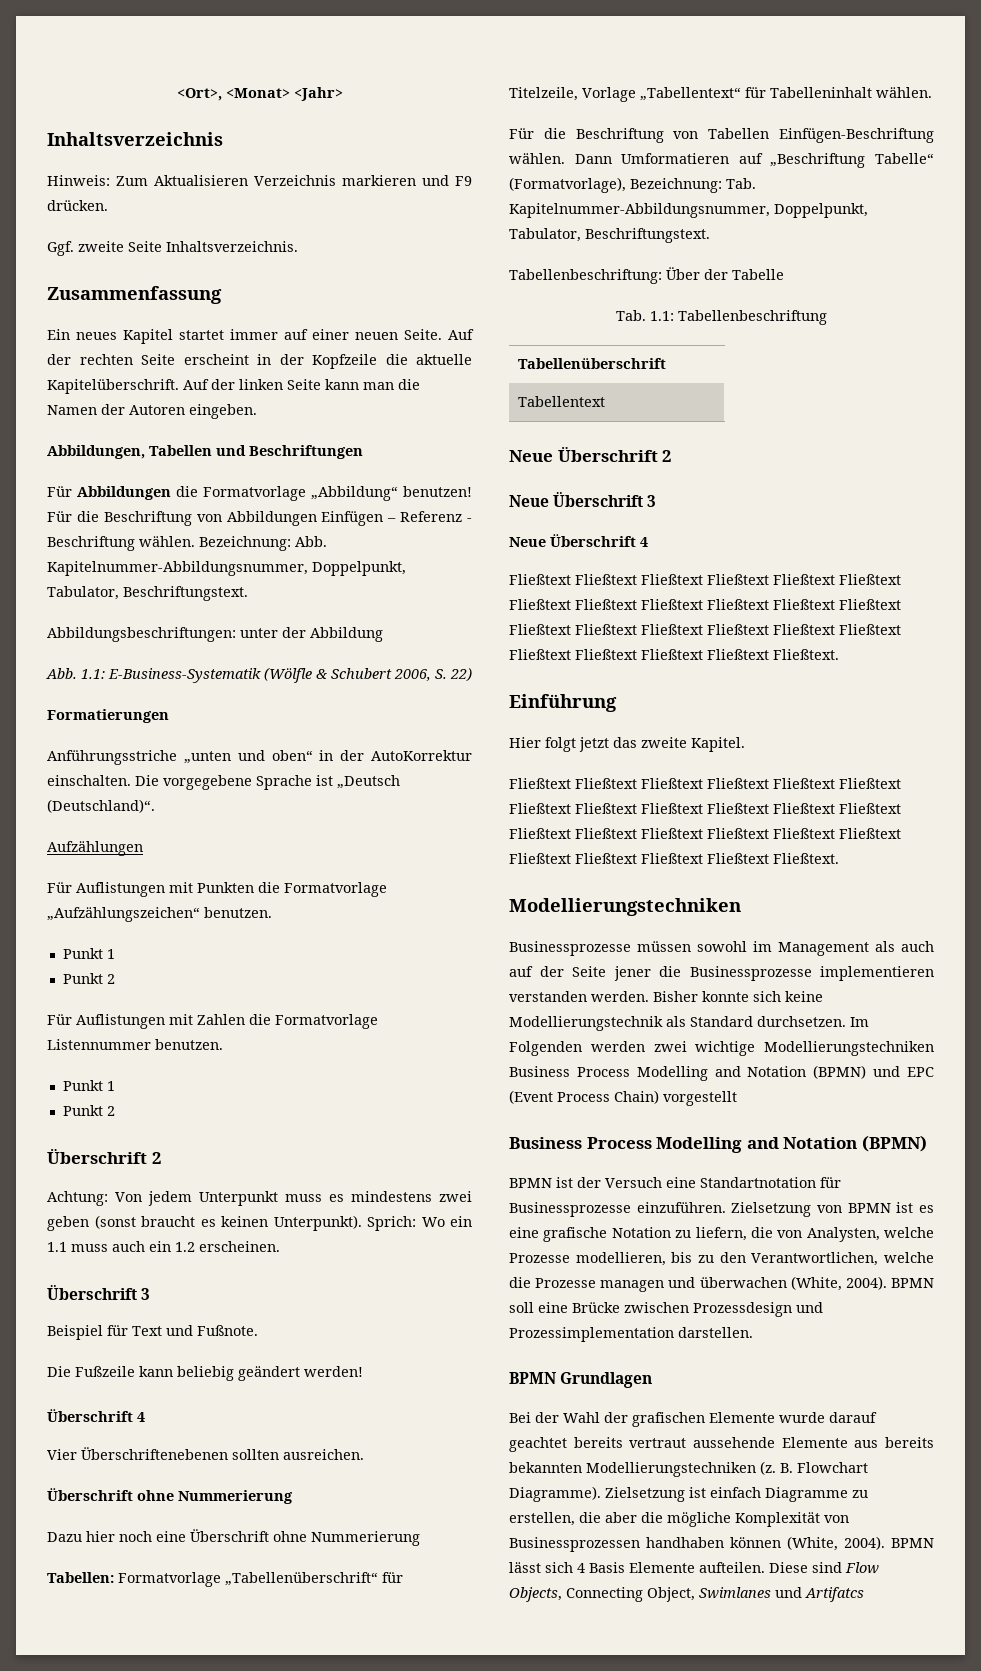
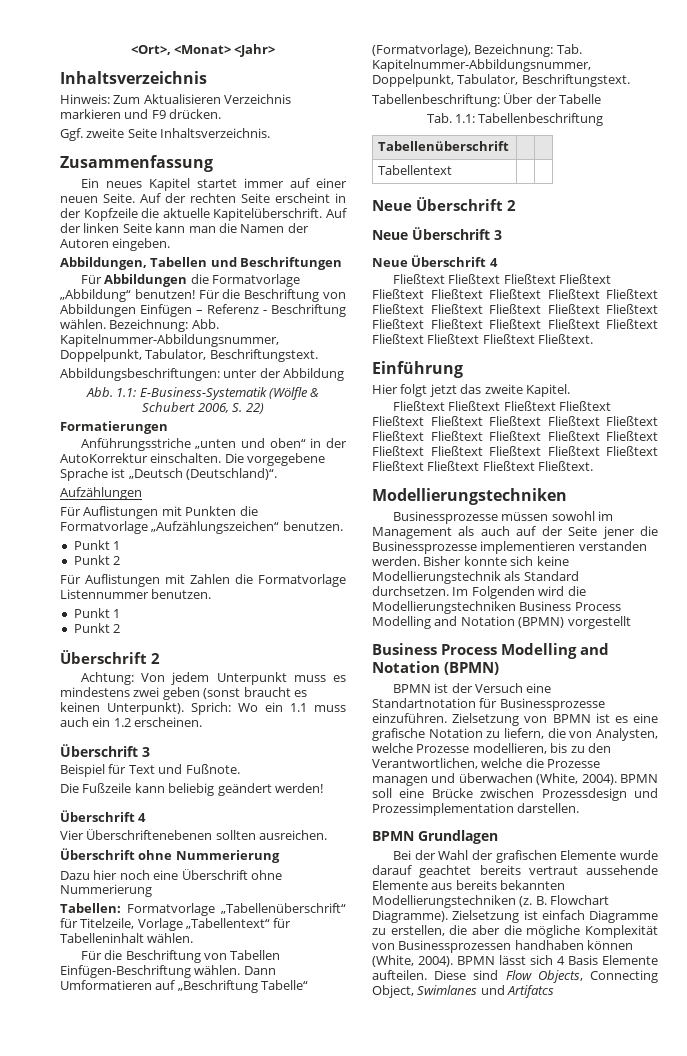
[590,1041,756,1056] werden zwei wichtige -> [538,586,586,596] wird die
[873,1066,934,1077] [509,1090,659,1104] und EPC (Event Process Chain) -> (565, 622) none

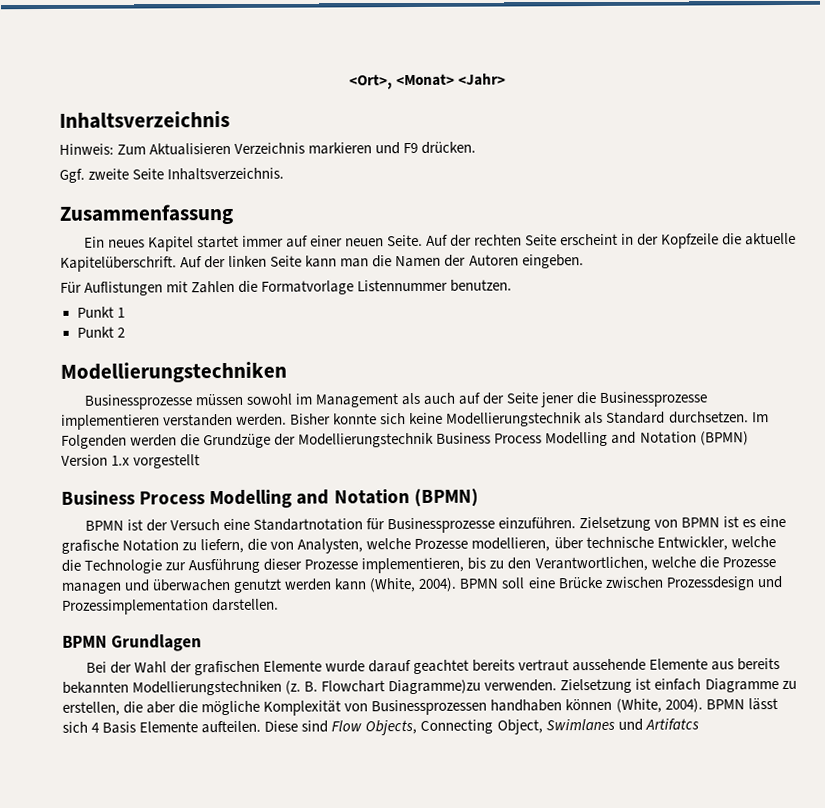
[60,257,343,270] [80,274,300,287] [60,289,347,302] [60,304,346,317] [60,319,219,332] [60,334,279,347] [60,349,318,362] [60,368,345,381] [85,387,320,400] [142,402,264,414] [60,421,168,434] [80,438,347,451] [60,453,326,466] [60,468,278,481] [60,487,142,500] [60,506,258,519] [60,521,343,534] [73,540,121,550] [73,555,121,565] // Abbildungen, Tabellen und Beschriftungen // Für Abbildungen die Formatvorlage „Abbildung“ benutzen! Für die Beschriftung von Abbildungen Einfügen – Referenz - Beschriftung wählen. Bezeichnung: Abb. Kapitelnummer-Abbildungsnummer, Doppelpunkt, Tabulator, Beschriftungstext. // Abbildungsbeschriftungen: unter der Abbildung // Abb. 1.1: E-Business-Systematik (Wölfle & Schubert 2006, S. 22) // Formatierungen // Anführungsstriche „unten und oben“ in der AutoKorrektur einschalten. Die vorgegebene Sprache ist „Deutsch (Deutschland)“. // Aufzählungen // Für Auflistungen mit Punkten die Formatvorlage „Aufzählungszeichen“ benutzen. // Punkt 1 // Punkt 2 -> (584, 261) none
[60,650,160,664] [80,672,347,685] [60,687,307,700] [60,702,346,715] [60,717,203,727] [60,744,150,757] [60,764,240,777] [60,783,323,796] [60,810,147,822] [60,829,328,840] [60,848,280,863] [60,869,282,880] [60,884,152,897] [60,903,347,916] [60,918,292,931] [60,933,194,943] [80,950,281,963] [60,965,276,978] [60,980,309,993] [372,44,582,57] [372,59,591,72] [372,74,630,87] [372,93,602,107] [426,113,604,126] [378,141,510,151] [378,165,453,175] [372,197,516,211] [372,227,502,240] [372,255,498,267] [392,274,611,284] [372,289,658,299] [372,304,658,314] [372,319,658,329] [372,334,594,344] [372,361,463,378] [372,384,570,397] [392,401,611,411] [372,416,658,426] [372,431,658,441] [372,446,658,456] [372,461,594,471] // Überschrift 2 // Achtung: Von jedem Unterpunkt muss es mindestens zwei geben (sonst braucht es keinen Unterpunkt). Sprich: Wo ein 1.1 muss auch ein 1.2 erscheinen. // Überschrift 3 // Beispiel für Text und Fußnote. // Die Fußzeile kann beliebig geändert werden! // Überschrift 4 // Vier Überschriftenebenen sollten ausreichen. // Überschrift ohne Nummerierung // Dazu hier noch eine Überschrift ohne Nummerierung // Tabellen: Formatvorlage „Tabellenüberschrift“ für Titelzeile, Vorlage „Tabellentext“ für Tabelleninhalt wählen. // Für die Beschriftung von Tabellen Einfügen-Beschriftung wählen. Dann Umformatieren auf „Beschriftung Tabelle“ (Formatvorlage), Bezeichnung: Tab. Kapitelnummer-Abbildungsnummer, Doppelpunkt, Tabulator, Beschriftungstext. // Tabellenbeschriftung: Über der Tabelle // Tab. 1.1: Tabellenbeschriftung // Tabellenüberschrift | | // Tabellentext | | // Neue Überschrift 2 // Neue Überschrift 3 // Neue Überschrift 4 // Fließtext Fließtext Fließtext Fließtext Fließtext Fließtext Fließtext Fließtext Fließtext Fließtext Fließtext Fließtext Fließtext Fließtext Fließtext Fließtext Fließtext Fließtext Fließtext Fließtext Fließtext Fließtext Fließtext. // Einführung // Hier folgt jetzt das zweite Kapitel. // Fließtext Fließtext Fließtext Fließtext Fließtext Fließtext Fließtext Fließtext Fließtext Fließtext Fließtext Fließtext Fließtext Fließtext Fließtext Fließtext Fließtext Fließtext Fließtext Fließtext Fließtext Fließtext Fließtext. -> (125, 332) none
[538,586,586,596] [372,601,621,614] [372,616,565,629] wird die Modellierungstechniken Business Process Modelling and Notation (BPMN) -> [130,431,749,449] [61,454,131,466] werden die Grundzüge der Modellierungstechnik Business Process Modelling and Notation (BPMN) Version 1.x
(547, 748) none -> [553,536,776,551] [61,557,465,574] über technische Entwickler, welche die Technologie zur Ausführung dieser Prozesse implementieren,
(533, 778) none -> [233,578,368,593] genutzt werden kann
[372,910,448,923] Diagramme). -> [388,679,558,695] Diagramme)zu verwenden.

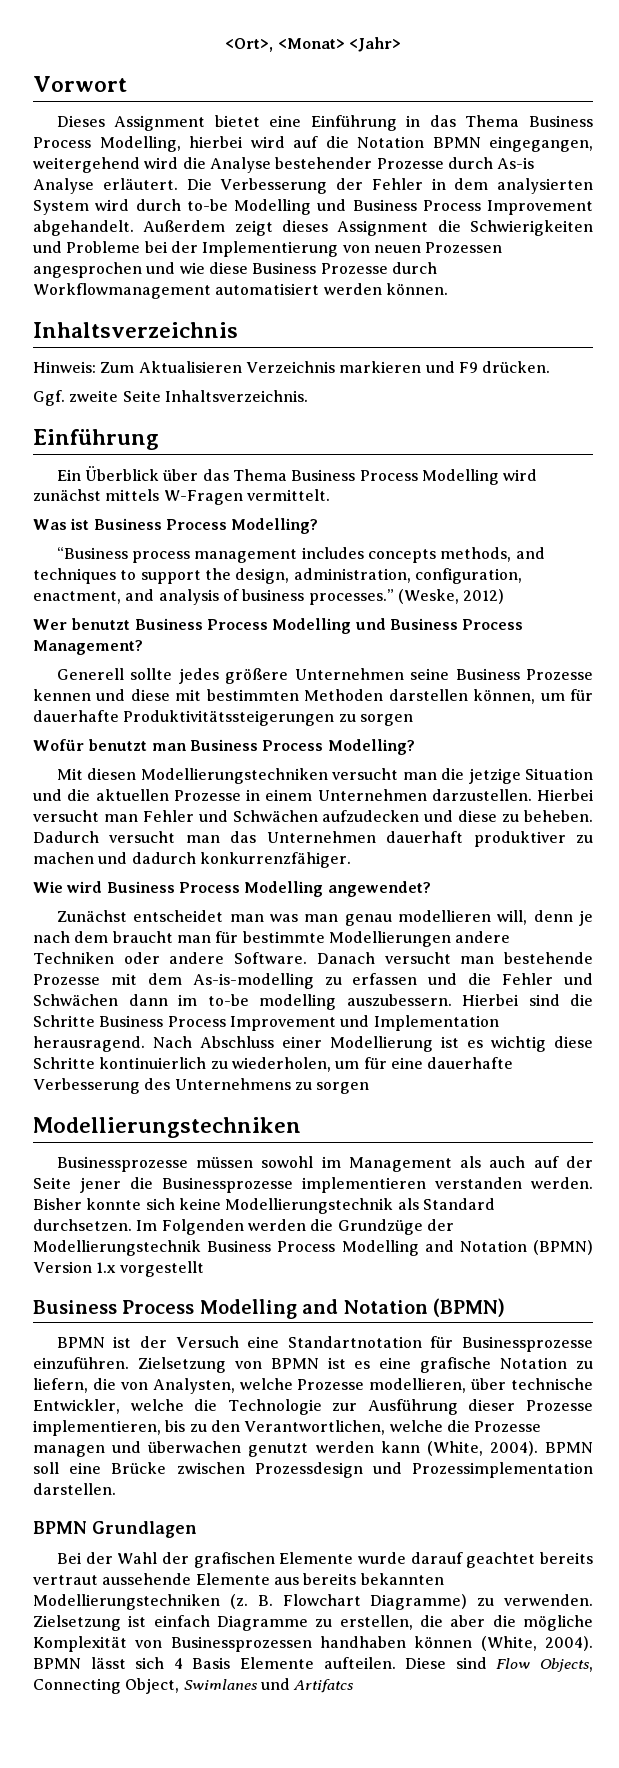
(507, 79) none -> [33,76,127,92] [56,115,593,131] [33,136,593,152] [33,157,535,173] [33,178,593,194] [33,199,593,215] [33,220,593,236] [33,241,503,257] [33,262,437,278] [33,283,448,299] // Vorwort // Dieses Assignment bietet eine Einführung in das Thema Business Process Modelling, hierbei wird auf die Notation BPMN eingegangen, weitergehend wird die Analyse bestehender Prozesse durch As-is Analyse erläutert. Die Verbesserung der Fehler in dem analysierten System wird durch to-be Modelling und Business Process Improvement abgehandelt. Außerdem zeigt dieses Assignment die Schwierigkeiten und Probleme bei der Implementierung von neuen Prozessen angesprochen und wie diese Business Prozesse durch Workflowmanagement automatisiert werden können.
[59,203,234,225] Zusammenfassung -> [33,429,159,450] Einführung
[107,232,797,252] [60,254,584,272] [60,279,513,296] [76,306,125,318] [76,326,125,338] neues Kapitel startet immer auf einer neuen Seite. Auf der rechten Seite erscheint in der Kopfzeile die aktuelle Kapitelüberschrift. Auf der linken Seite kann man die Namen der Autoren eingeben. // Für Auflistungen mit Zahlen die Formatvorlage Listennummer benutzen. // Punkt 1 // Punkt 2 -> [85,466,538,485] [33,489,330,505] [33,518,319,534] [56,547,545,563] [33,568,522,584] [33,589,505,605] [33,618,524,634] [33,640,143,655] [56,668,593,684] [33,689,594,704] [33,710,413,726] [33,739,415,755] [56,768,593,784] [33,789,594,801] [33,810,594,822] [33,831,593,847] [33,852,351,868] [33,881,431,897] [56,910,593,926] [33,931,511,947] [33,952,593,964] [33,973,594,989] [33,994,593,1010] [33,1015,499,1031] [33,1036,593,1052] [33,1057,514,1072] [33,1078,370,1094] Überblick über das Thema Business Process Modelling wird zunächst mittels W-Fragen vermittelt. // Was ist Business Process Modelling? // “Business process management includes concepts methods, and techniques to support the design, administration, configuration, enactment, and analysis of business processes.” (Weske, 2012) // Wer benutzt Business Process Modelling und Business Process Management? // Generell sollte jedes größere Unternehmen seine Business Prozesse kennen und diese mit bestimmten Methoden darstellen können, um für dauerhafte Produktivitätssteigerungen zu sorgen // Wofür benutzt man Business Process Modelling? // Mit diesen Modellierungstechniken versucht man die jetzige Situation und die aktuellen Prozesse in einem Unternehmen darzustellen. Hierbei versucht man Fehler und Schwächen aufzudecken und diese zu beheben. Dadurch versucht man das Unternehmen dauerhaft produktiver zu machen und dadurch konkurrenzfähiger. // Wie wird Business Process Modelling angewendet? // Zunächst entscheidet man was man genau modellieren will, denn je nach dem braucht man für bestimmte Modellierungen andere Techniken oder andere Software. Danach versucht man bestehende Prozesse mit dem As-is-modelling zu erfassen und die Fehler und Schwächen dann im to-be modelling auszubessern. Hierbei sind die Schritte Business Process Improvement und Implementation herausragend. Nach Abschluss einer Modellierung ist es wichtig diese Schritte kontinuierlich zu wiederholen, um für eine dauerhafte Verbesserung des Unternehmens zu sorgen
[388,679,482,695] Diagramme)zu -> [370,1594,495,1610] Diagramme) zu

